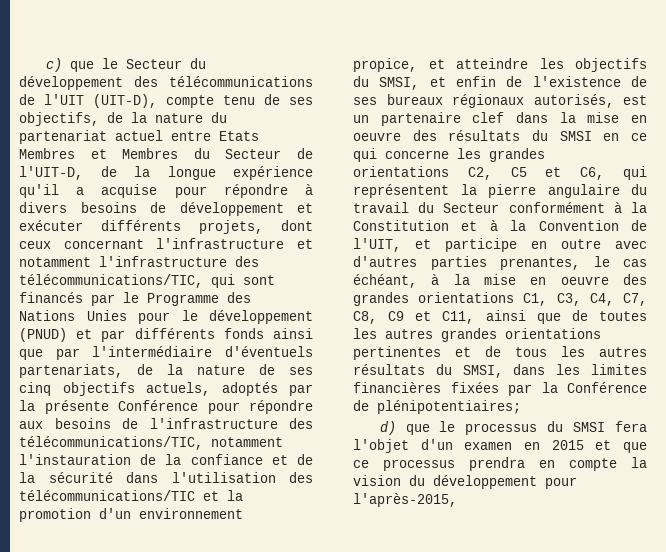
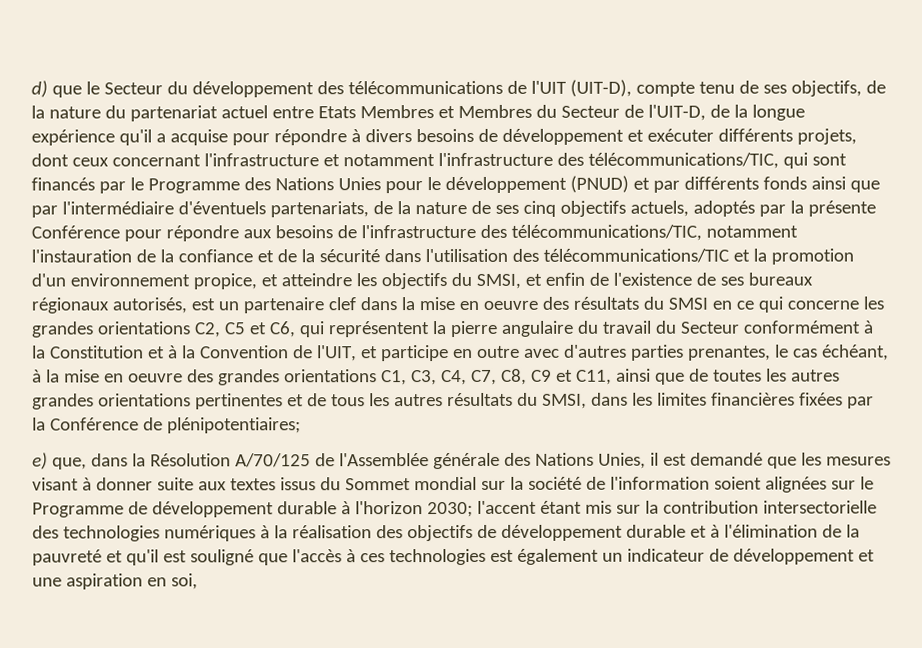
[45,58,62,72] c) -> [31,80,48,98] d)
[379,421,647,435] [353,439,647,453] [353,457,647,471] [353,475,577,489] [353,493,457,507] d) que le processus du SMSI fera l'objet d'un examen en 2015 et que ce processus prendra en compte la vision du développement pour l'après-2015, -> [32,452,891,470] [32,476,874,493] [32,500,877,518] [32,524,860,542] [32,548,875,566] [32,573,198,590] e) que, dans la Résolution A/70/125 de l'Assemblée générale des Nations Unies, il est demandé que les mesures visant à donner suite aux textes issus du Sommet mondial sur la société de l'information soient alignées sur le Programme de développement durable à l'horizon 2030; l'accent étant mis sur la contribution intersectorielle des technologies numériques à la réalisation des objectifs de développement durable et à l'élimination de la pauvreté et qu'il est souligné que l'accès à ces technologies est également un indicateur de développement et une aspiration en soi,

